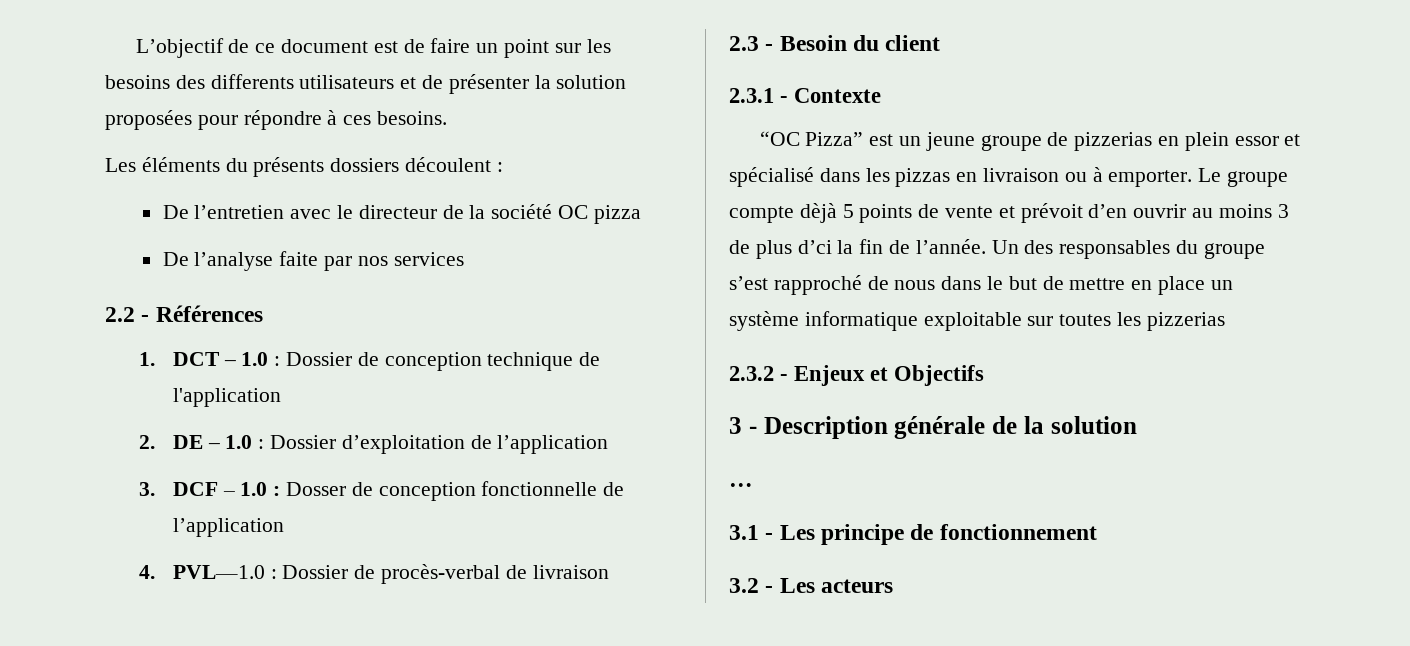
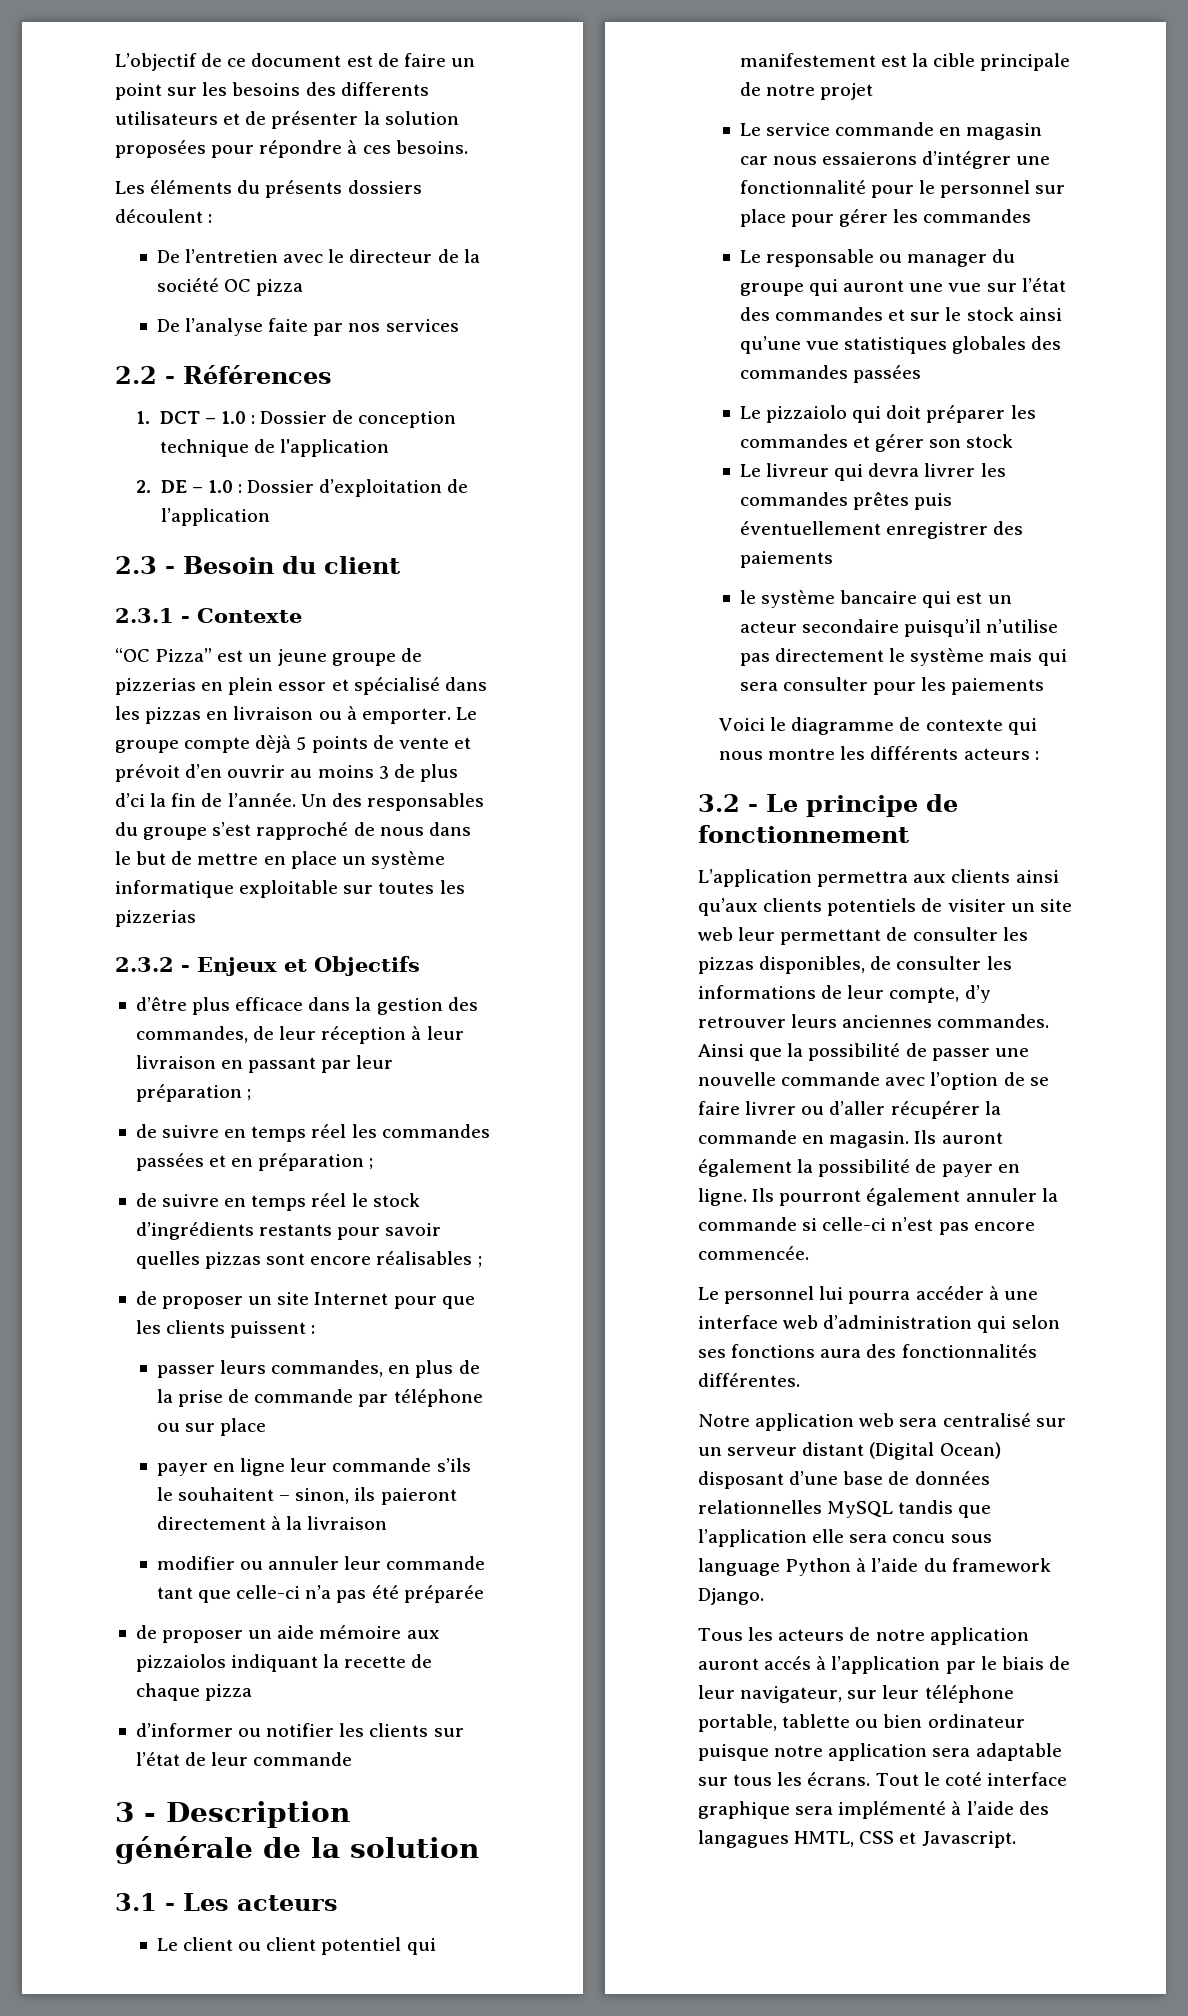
[138,481,625,501] [172,518,284,537] [138,564,609,584] // 3. DCF – 1.0 : Dosser de conception fonctionnelle de l’application // 4. PVL—1.0 : Dossier de procès-verbal de livraison -> (270, 517) none
(985, 375) none -> [135,997,478,1015] [135,1026,464,1044] [135,1055,394,1073] [135,1084,252,1102] [135,1124,490,1142] [135,1153,374,1171] [135,1193,420,1211] [135,1222,442,1240] [135,1251,482,1269] [135,1291,475,1309] [135,1320,316,1338] [156,1360,480,1378] [156,1389,483,1407] [156,1418,267,1436] [156,1458,471,1476] [156,1487,457,1505] [156,1516,388,1530] [156,1556,486,1570] [156,1585,484,1603] [135,1625,440,1643] [135,1654,433,1672] [135,1683,253,1701] [135,1723,464,1737] [135,1752,353,1766] // d’être plus efficace dans la gestion des commandes, de leur réception à leur livraison en passant par leur préparation ; // de suivre en temps réel les commandes passées et en préparation ; // de suivre en temps réel le stock d’ingrédients restants pour savoir quelles pizzas sont encore réalisables ; // de proposer un site Internet pour que les clients puissent : // passer leurs commandes, en plus de la prise de commande par téléphone ou sur place // payer en ligne leur commande s’ils le souhaitent – sinon, ils paieront directement à la livraison // modifier ou annuler leur commande tant que celle-ci n’a pas été préparée // de proposer un aide mémoire aux pizzaiolos indiquant la recette de chaque pizza // d’informer ou notifier les clients sur l’état de leur commande
[729,483,753,487] [729,524,1097,545] [729,578,894,593] … // 3.1 - Les principe de fonctionnement // 3.2 - Les acteurs -> [115,1893,338,1911] [156,1937,436,1955] [739,53,1071,71] [739,82,874,100] [739,122,1043,140] [739,151,1051,169] [739,180,1066,198] [739,209,1032,227] [739,249,1016,267] [739,278,1066,296] [739,307,1062,321] [739,336,1062,354] [739,365,922,383] [739,405,1036,423] [739,434,1014,452] [739,463,1006,481] [739,492,953,510] [739,521,1024,539] [739,551,833,568] [739,590,1012,608] [739,619,1059,637] [739,648,1067,666] [739,677,1045,695] [719,717,1037,735] [719,746,1039,760] [698,794,958,817] [698,825,909,843] [698,869,1059,887] [698,898,1072,916] [698,927,1028,945] [698,956,1012,974] [698,985,991,1003] [698,1014,1050,1028] [698,1043,1029,1061] [698,1072,1049,1090] [698,1101,1001,1119] [698,1130,1003,1148] [698,1159,1020,1177] [698,1188,1058,1206] [698,1217,1035,1235] [698,1246,809,1260] [698,1286,1038,1304] [698,1315,1060,1333] [698,1344,1037,1358] [698,1373,800,1387] [698,1413,1066,1431] [698,1442,1001,1460] [698,1471,990,1489] [698,1500,992,1518] [698,1529,992,1547] [698,1558,1051,1576] [698,1588,764,1605] [698,1627,1029,1645] [698,1656,1070,1674] [698,1685,1014,1703] [698,1714,1025,1732] [698,1743,1062,1761] [698,1772,1067,1786] [698,1801,1049,1819] [698,1830,1016,1848] 3.1 - Les acteurs // Le client ou client potentiel qui manifestement est la cible principale de notre projet // Le service commande en magasin car nous essaierons d’intégrer une fonctionnalité pour le personnel sur place pour gérer les commandes // Le responsable ou manager du groupe qui auront une vue sur l’état des commandes et sur le stock ainsi qu’une vue statistiques globales des commandes passées // Le pizzaiolo qui doit préparer les commandes et gérer son stock // Le livreur qui devra livrer les commandes prêtes puis éventuellement enregistrer des paiements // le système bancaire qui est un acteur secondaire puisqu’il n’utilise pas directement le système mais qui sera consulter pour les paiements // Voici le diagramme de contexte qui nous montre les différents acteurs : // 3.2 - Le principe de fonctionnement // L’application permettra aux clients ainsi qu’aux clients potentiels de visiter un site web leur permettant de consulter les pizzas disponibles, de consulter les informations de leur compte, d’y retrouver leurs anciennes commandes. Ainsi que la possibilité de passer une nouvelle commande avec l’option de se faire livrer ou d’aller récupérer la commande en magasin. Ils auront également la possibilité de payer en ligne. Ils pourront également annuler la commande si celle-ci n’est pas encore commencée. // Le personnel lui pourra accéder à une interface web d’administration qui selon ses fonctions aura des fonctionnalités différentes. // Notre application web sera centralisé sur un serveur distant (Digital Ocean) disposant d’une base de données relationnelles MySQL tandis que l’application elle sera concu sous language Python à l’aide du framework Django. // Tous les acteurs de notre application auront accés à l’application par le biais de leur navigateur, sur leur téléphone portable, tablette ou bien ordinateur puisque notre application sera adaptable sur tous les écrans. Tout le coté interface graphique sera implémenté à l’aide des langagues HMTL, CSS et Javascript.

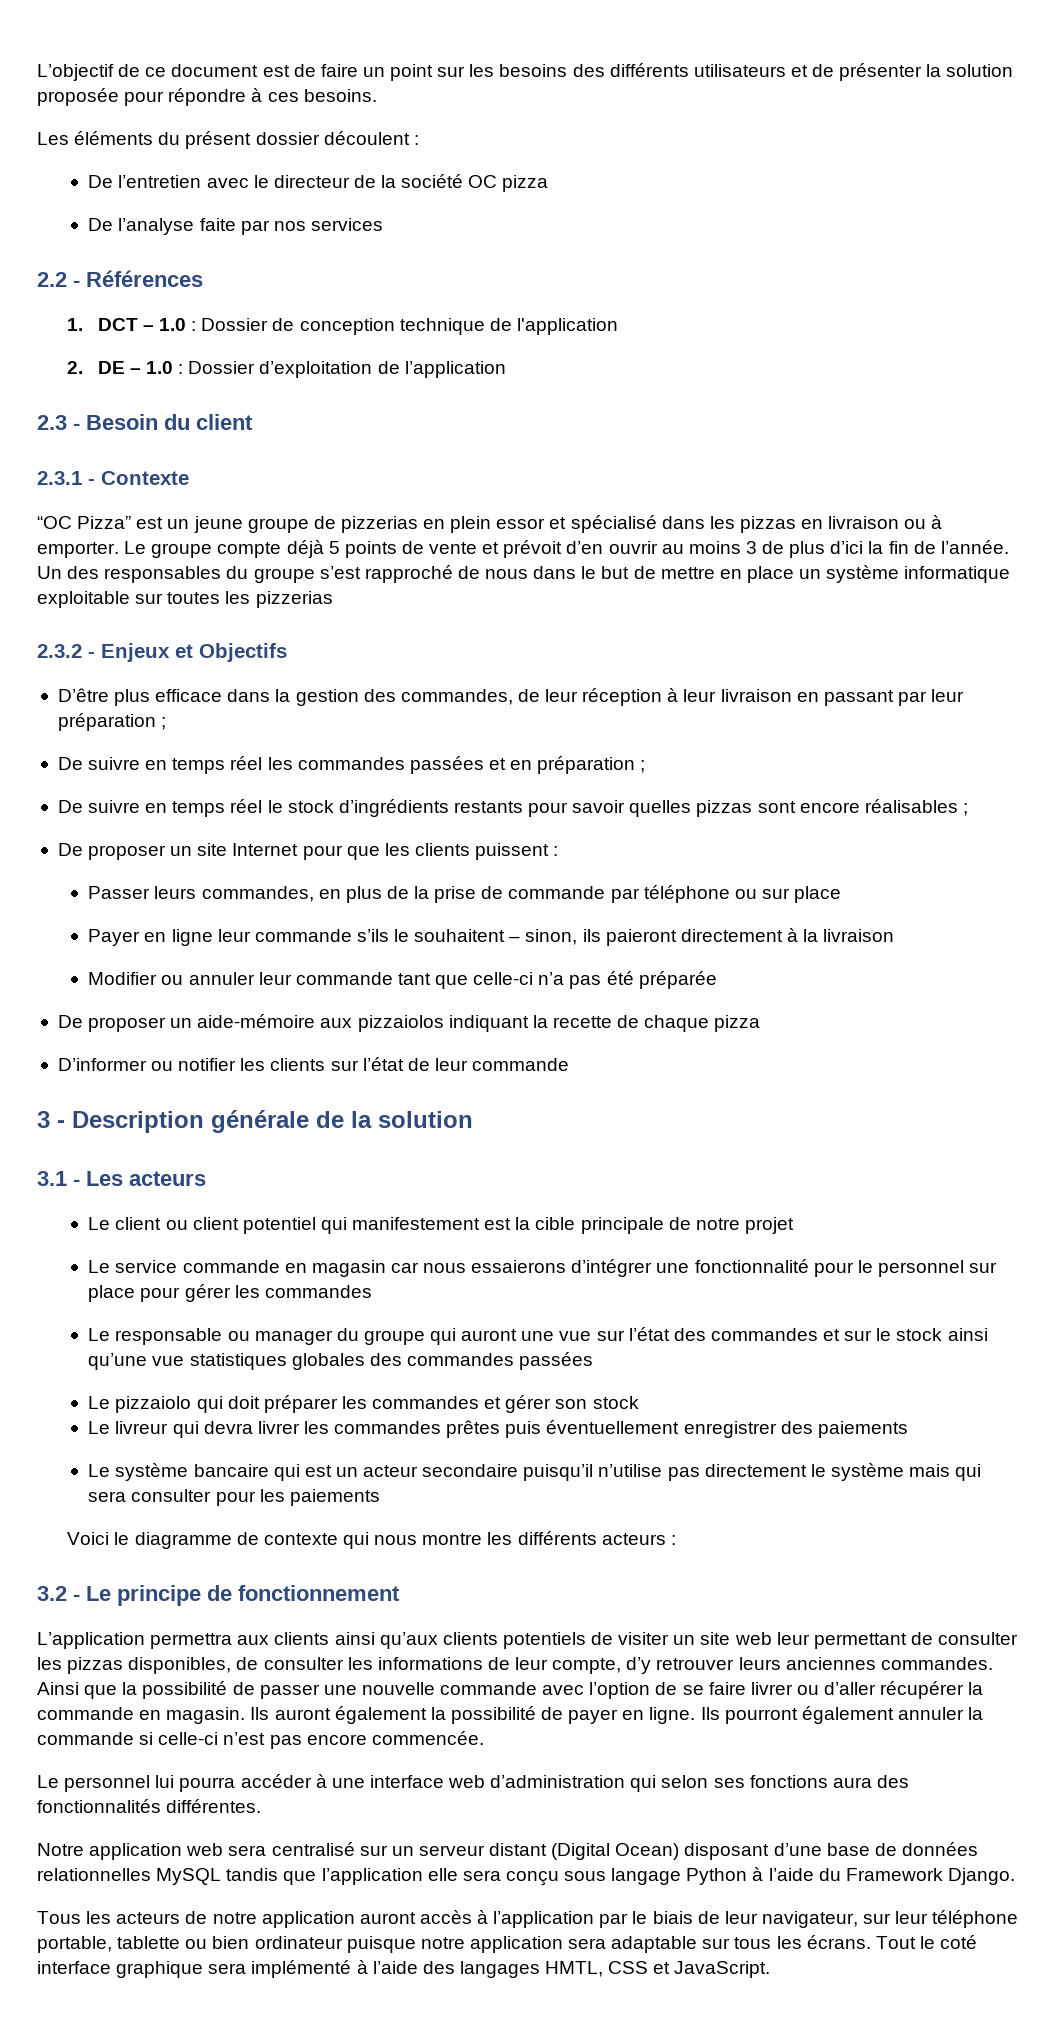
[340,82,429,96] differents -> [609,63,689,77] différents
[115,140,206,158] proposées -> [37,88,119,106] proposée
[265,180,422,198] présents dossiers -> [185,131,320,149] présent dossier
[255,735,292,753] dèjà -> [286,540,324,558] déjà
[115,793,145,807] d’ci -> [830,541,864,554] d’ici
[135,997,187,1011] d’être -> [57,688,109,702] D’être
[135,1124,157,1138] de -> [57,757,83,770] De
[135,1193,157,1207] de -> [57,800,83,813] De
[135,1291,157,1305] de -> [57,843,83,856] De
[156,1365,215,1378] passer -> [88,886,151,899] Passer
[156,1463,208,1476] payer -> [88,929,141,946] Payer
[156,1556,235,1570] modifier -> [88,972,158,985] Modifier
[135,1625,402,1643] de proposer un aide mémoire -> [57,1014,316,1032] De proposer un aide-mémoire
[135,1723,233,1737] d’informer -> [57,1058,147,1071] D’informer
[739,590,756,604] le -> [88,1464,111,1477] Le
[892,1534,992,1543] [698,1558,780,1576] concu sous language -> [505,1868,682,1886] conçu sous langage
[951,1558,1051,1572] framework -> [845,1868,943,1881] Framework
[764,1656,812,1670] accés -> [419,1910,472,1924] accès
[698,1830,789,1848] langagues -> [459,1961,540,1978] langages
[921,1831,1016,1848] Javascript. -> [674,1961,771,1978] JavaScript.

